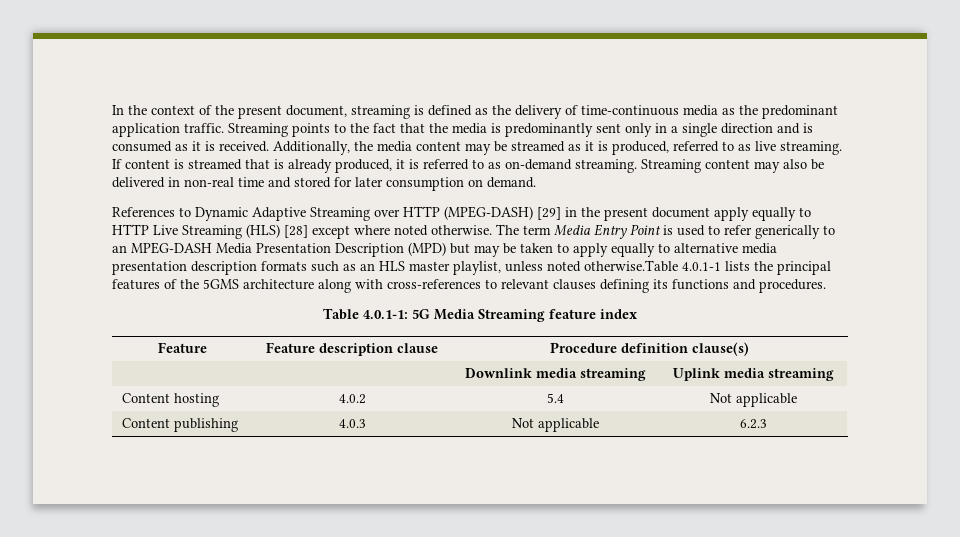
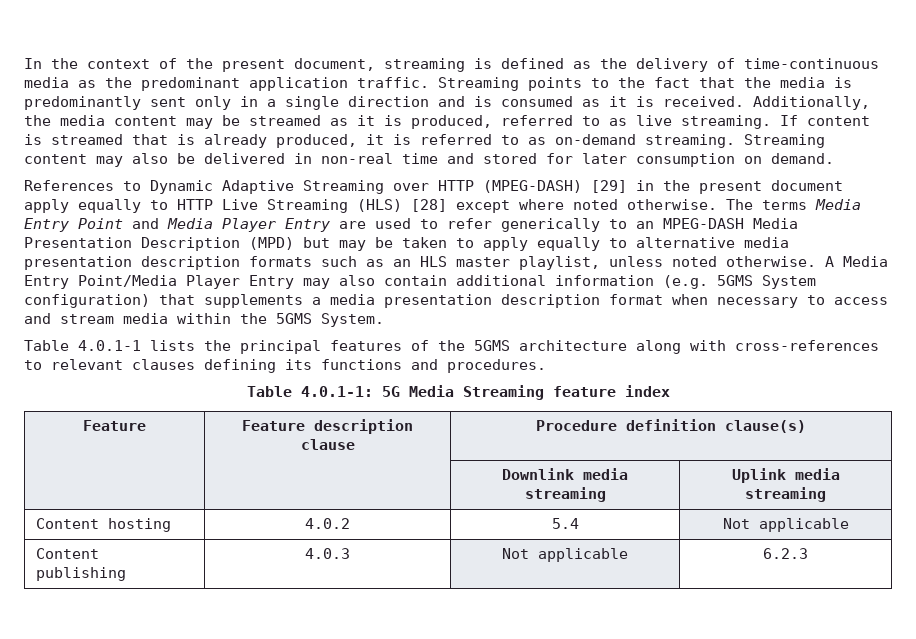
[523,225,551,235] term -> [762,200,807,210] terms
[663,225,673,235] is -> [132,218,366,232] and Media Player Entry are
[584,260,678,272] otherwise.Table -> [726,256,888,267] [24,275,816,289] [24,294,888,308] [24,313,384,327] [24,340,69,351] otherwise. A Media Entry Point/Media Player Entry may also contain additional information (e.g. 5GMS System configuration) that supplements a media presentation description format when necessary to access and stream media within the 5GMS System. // Table

